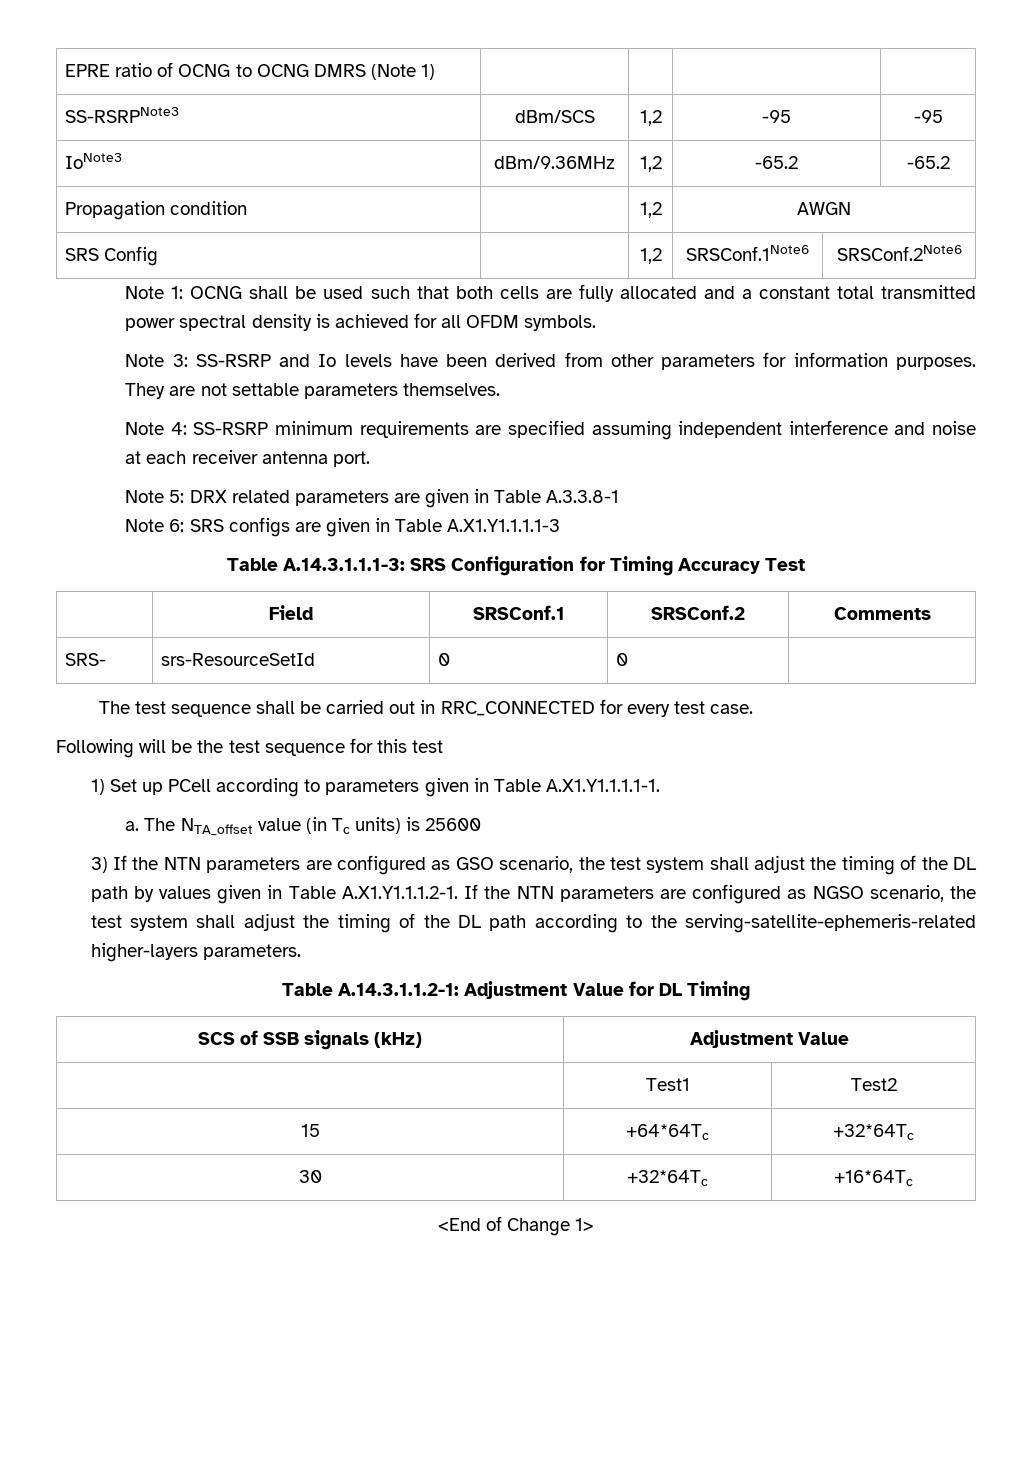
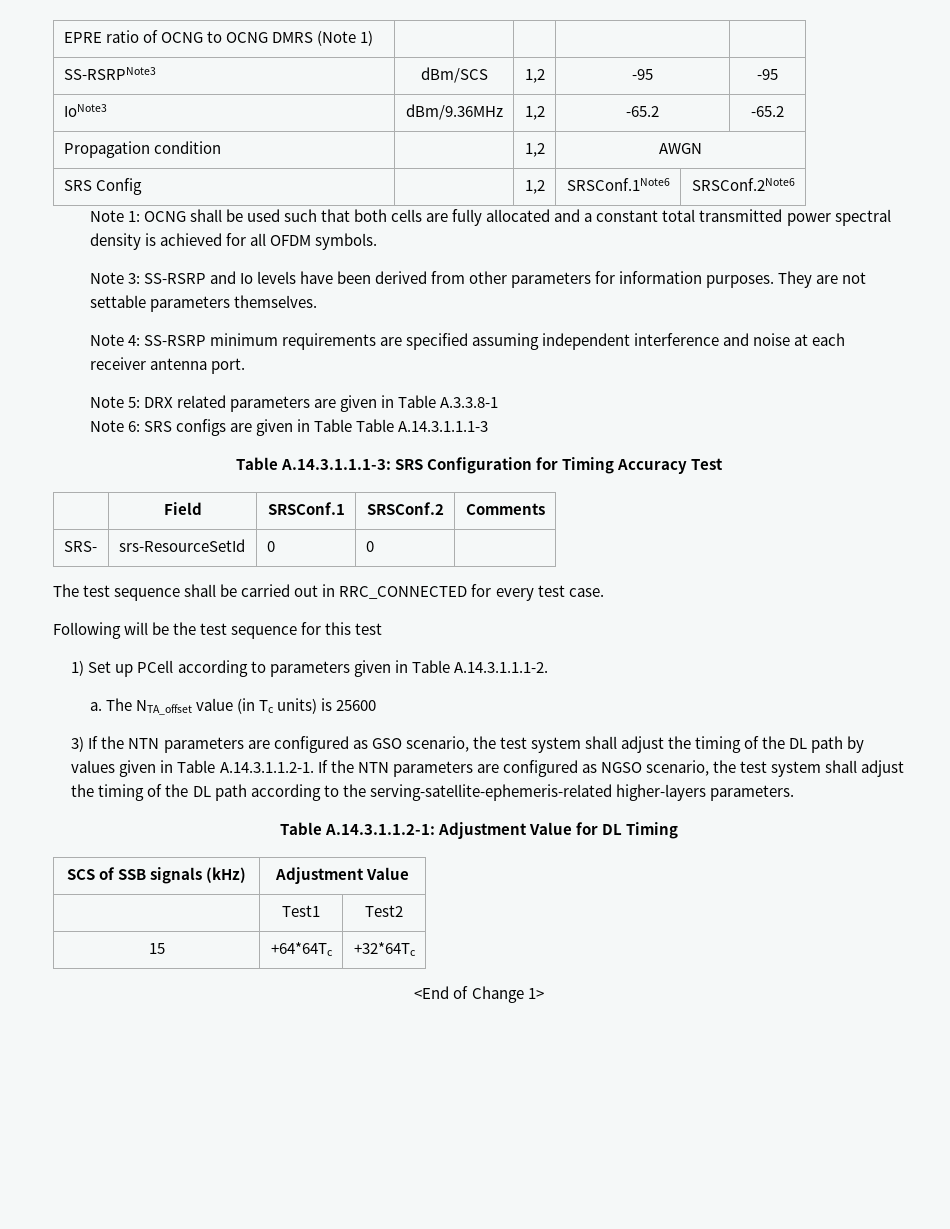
[447,519,561,532] A.X1.Y1.1.1.1-3 -> [356,419,489,432] Table A.14.3.1.1.1-3
[545,779,660,792] A.X1.Y1.1.1.1-1. -> [453,662,548,673] A.14.3.1.1.1-2.
[341,886,458,899] A.X1.Y1.1.1.2-1. -> [219,762,314,773] A.14.3.1.1.2-1.
[298,1170,322,1183] [627,1170,708,1186] [834,1170,913,1186] // 30 | +32*64Tc | +16*64Tc -> (416, 949) none

